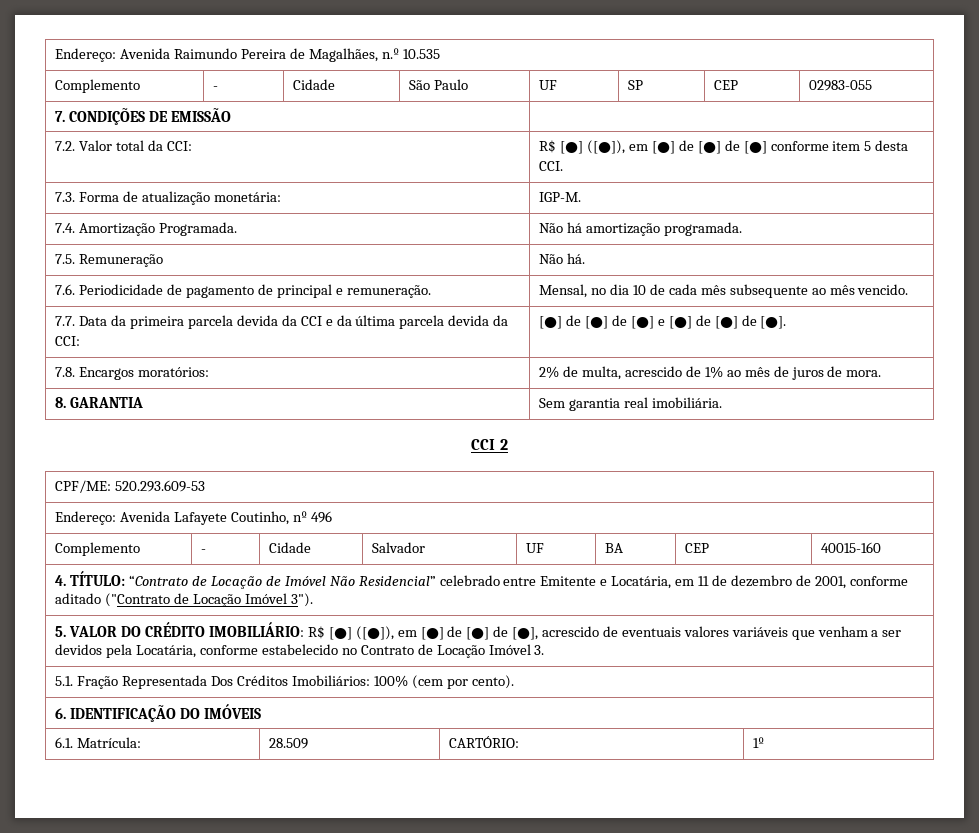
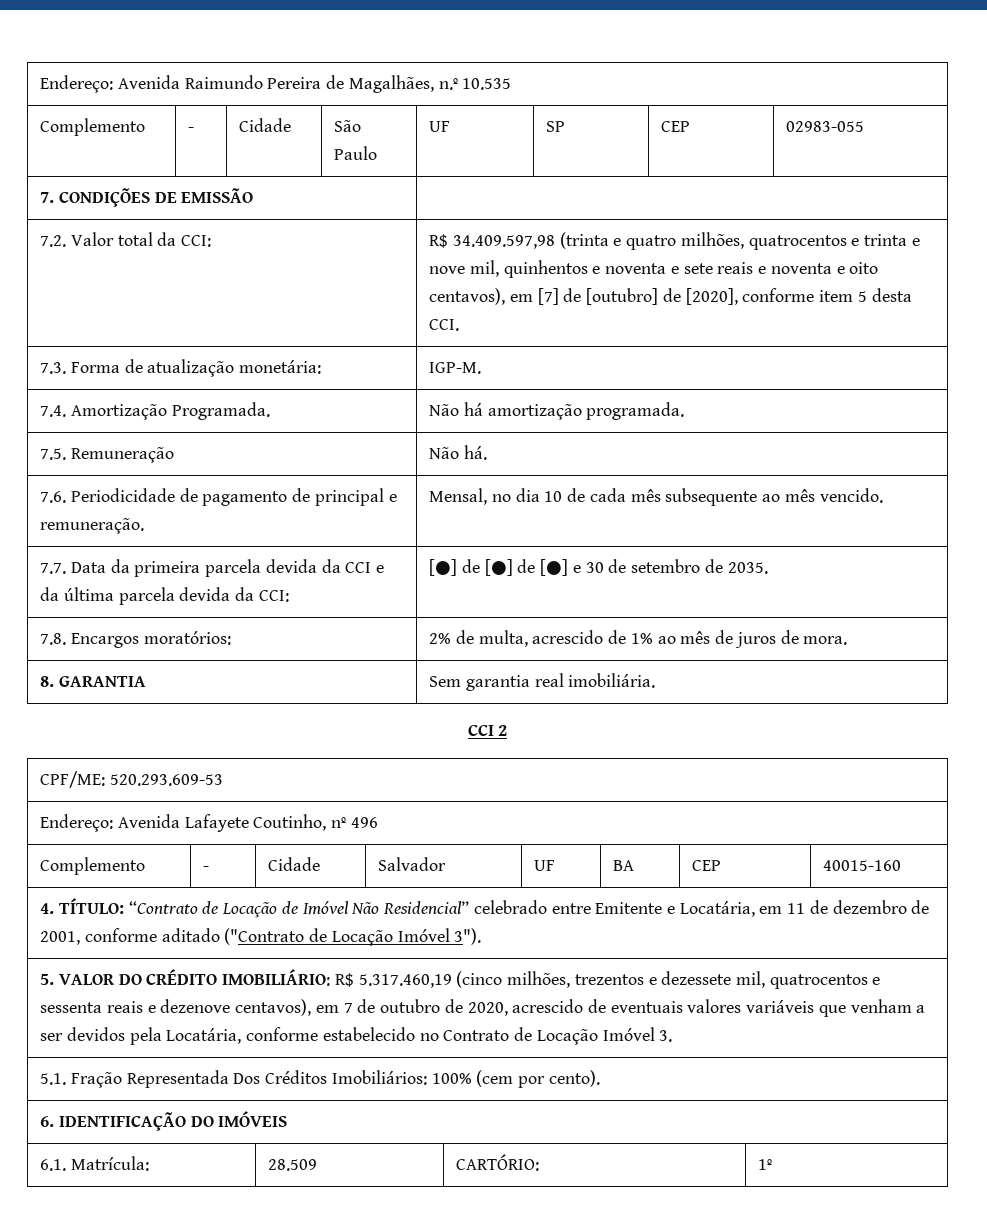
[560,140,767,154] [●] ([●]), em [●] de [●] de [●] -> [453,232,920,250] [429,260,879,278] [429,288,738,305] 34.409.597,98 (trinta e quatro milhões, quatrocentos e trinta e nove mil, quinhentos e noventa e sete reais e noventa e oito centavos), em [7] de [outubro] de [2020],
[668,315,787,329] [●] de [●] de [●]. -> [585,559,768,574] 30 de setembro de 2035.
[328,626,539,640] [●] ([●]), em [●] de [●] de [●], -> [358,971,881,989] [40,999,508,1016] 5.317.460,19 (cinco milhões, trezentos e dezessete mil, quatrocentos e sessenta reais e dezenove centavos), em 7 de outubro de 2020,

